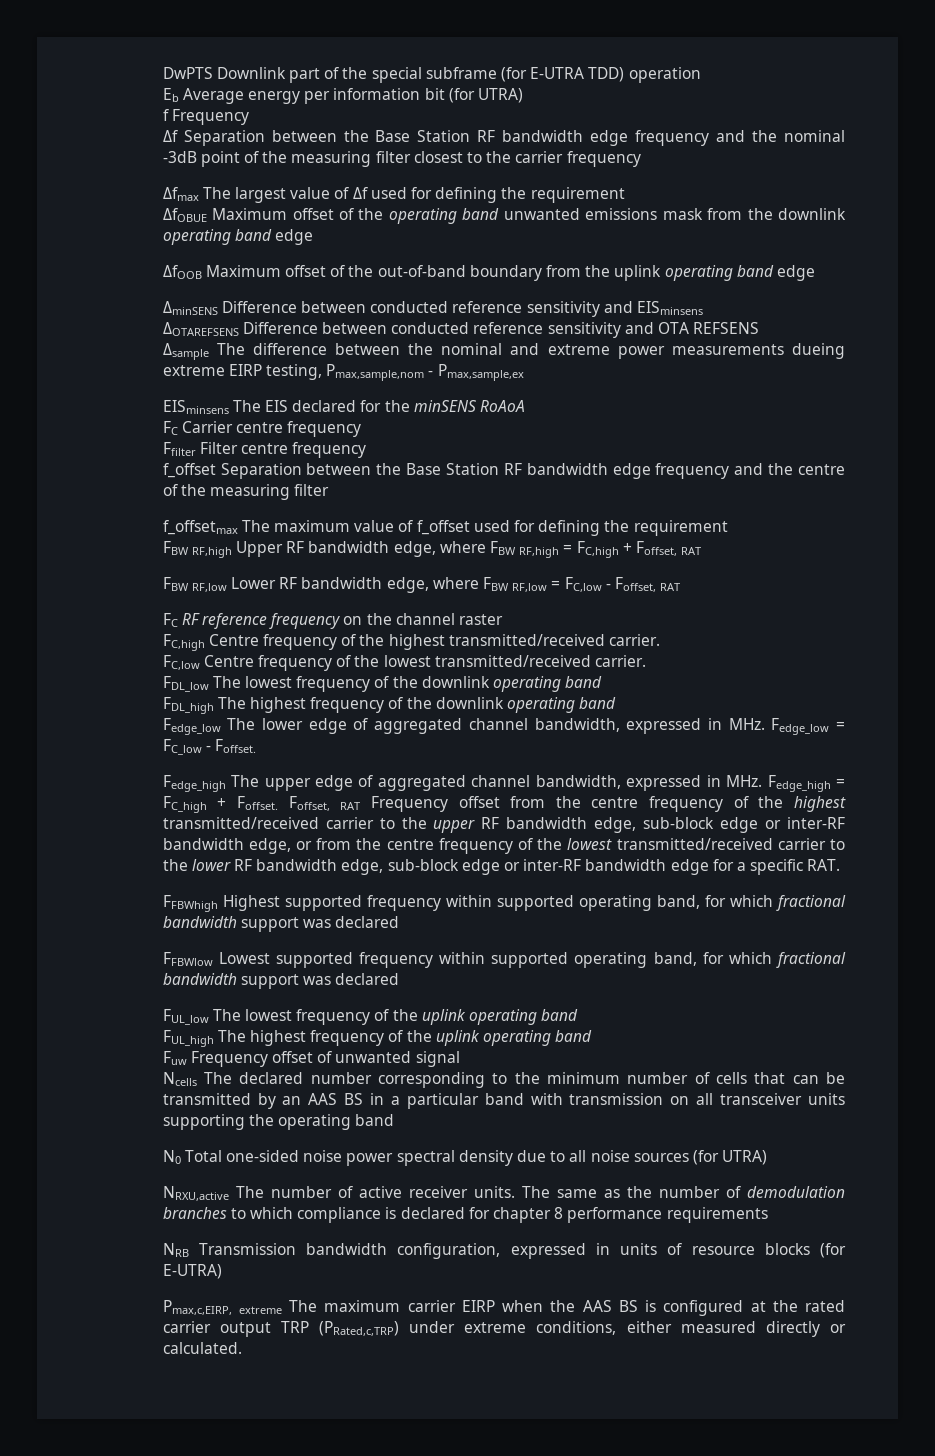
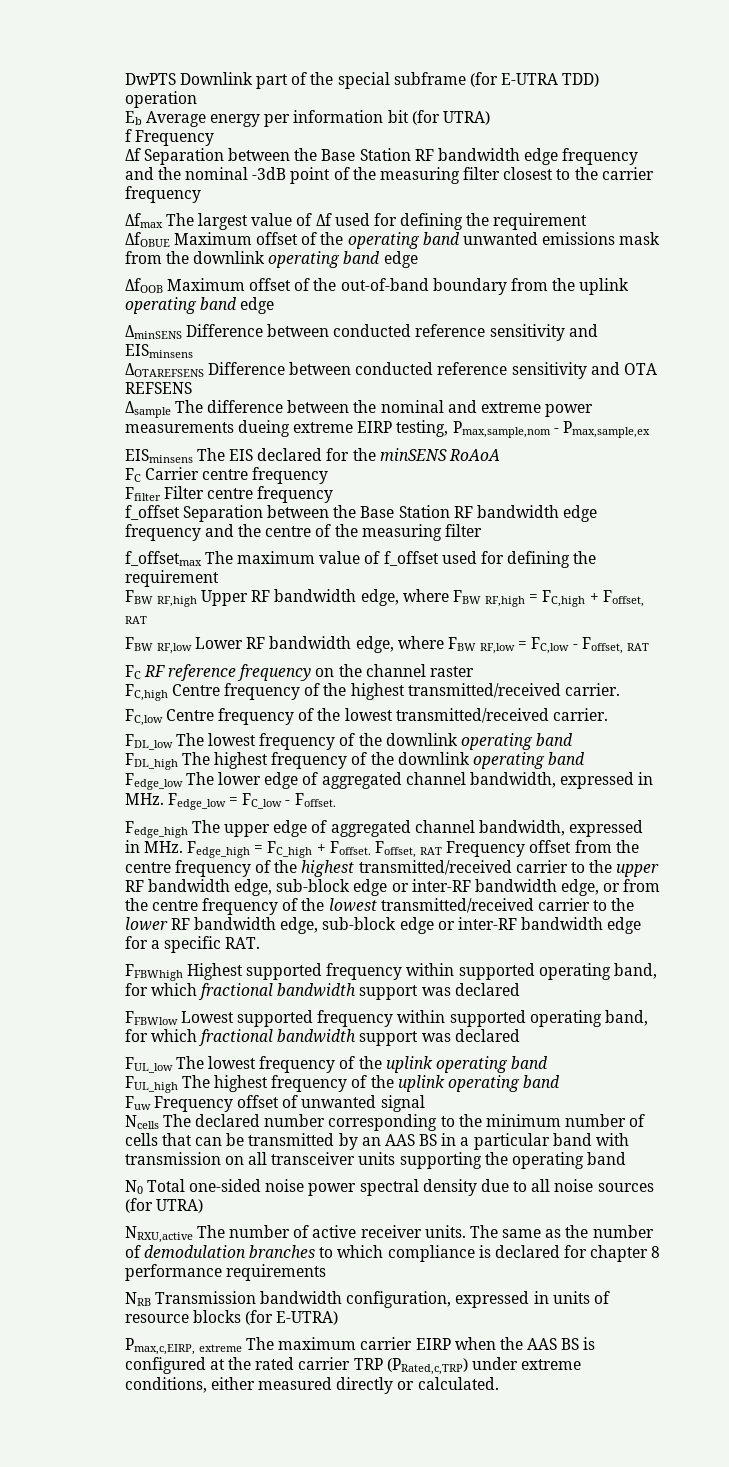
[219,1322,271,1337] output -> (351, 1363) none

